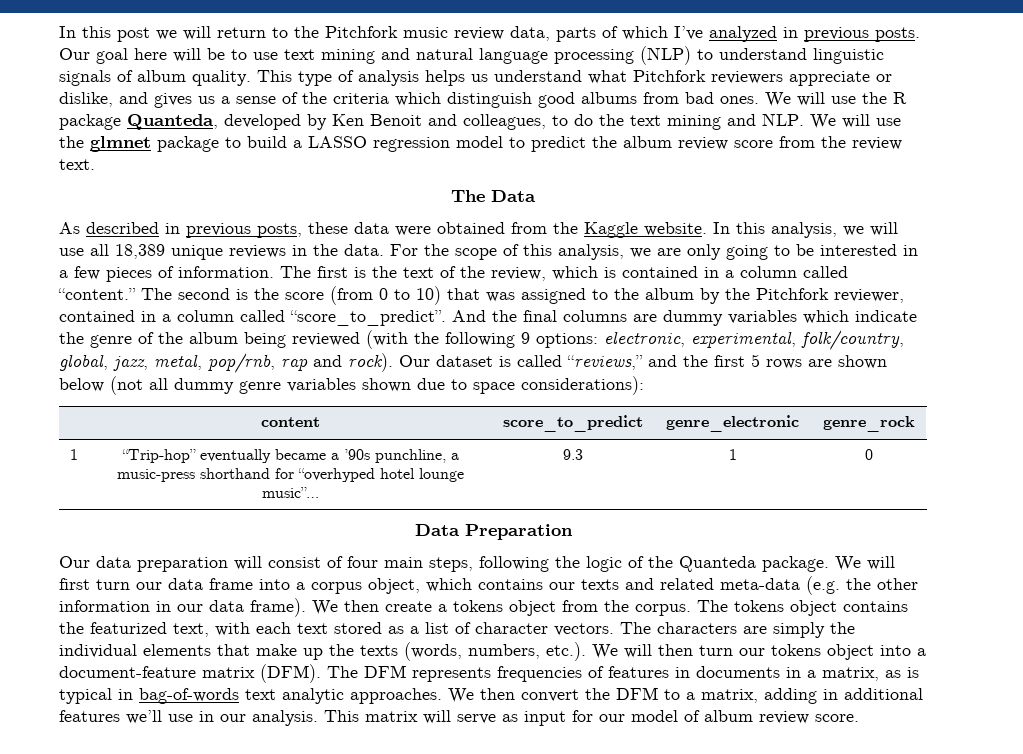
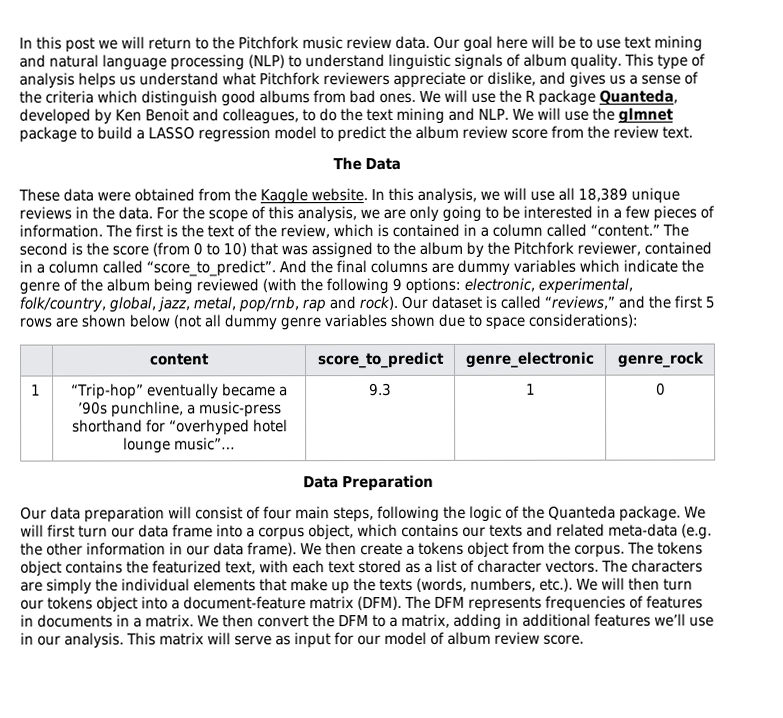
[510,26,920,42] data, parts of which I’ve analyzed in previous posts. -> [395,35,430,49] data.
[59,222,348,238] As described in previous posts, these -> [18,188,60,202] These
[822,667,919,681] [59,688,442,704] matrix, as is typical in bag-of-words text analytic approaches. -> [145,614,194,628] matrix.

